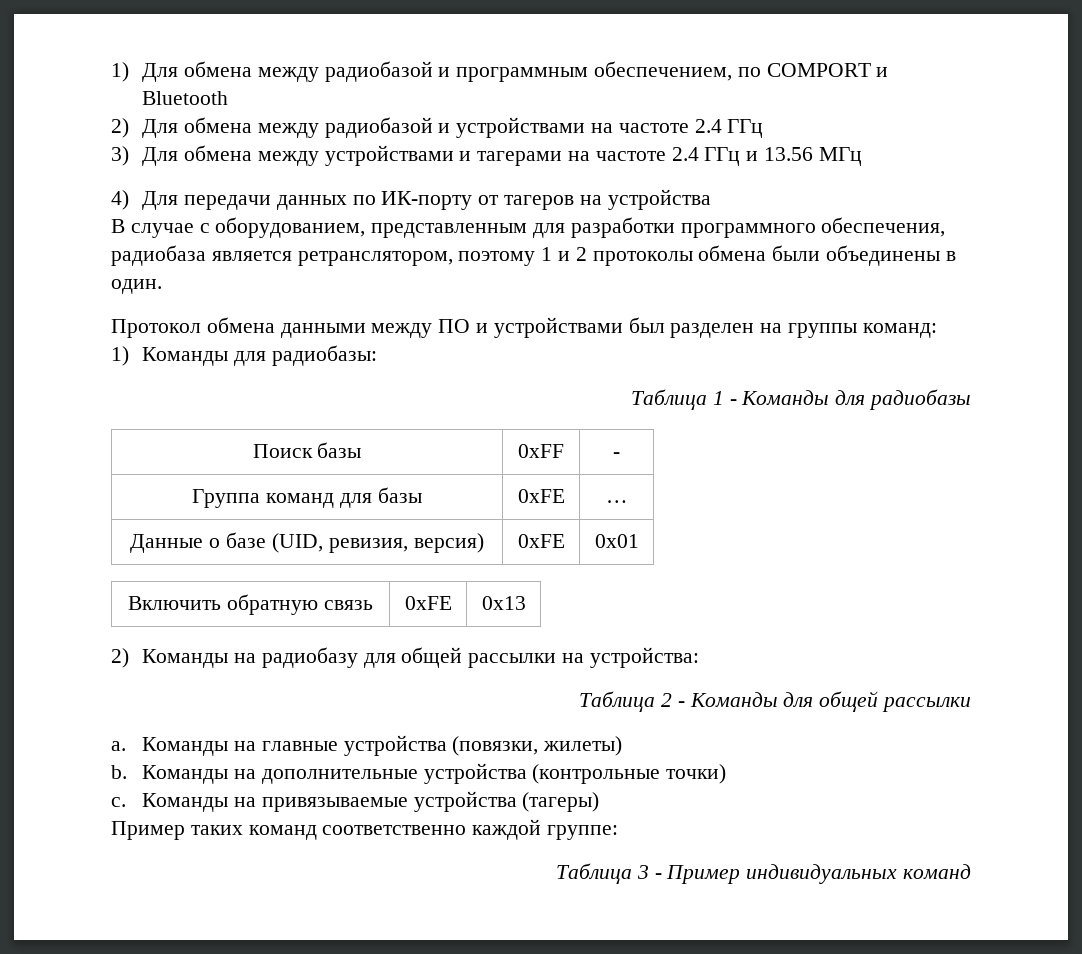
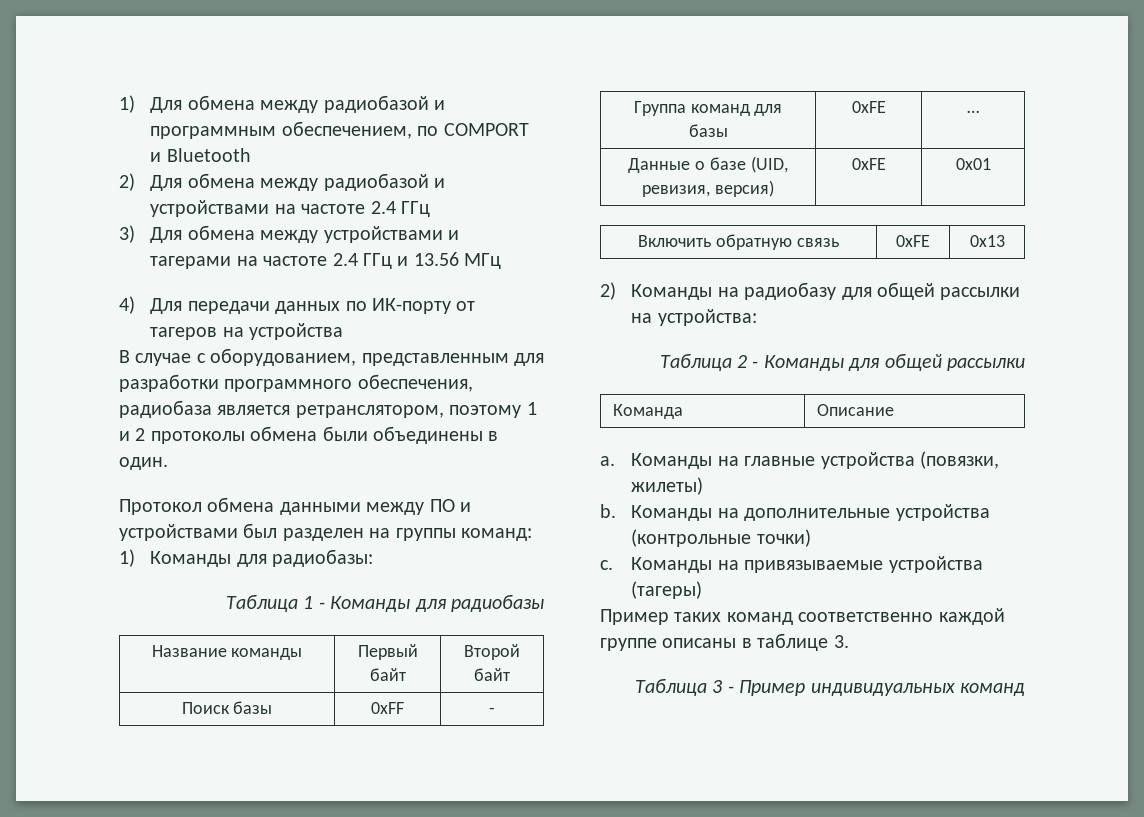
(971, 399) none -> [151,645,303,660] [357,644,418,660] [369,668,406,681] [464,644,520,660] [474,668,510,681] // Название команды | Первый байт | Второй байт
(971, 704) none -> [613,404,684,419] [817,404,895,416] // Команда | Описание
[547,825,619,840] группе: -> [600,633,849,651] группе описаны в таблице 3.

